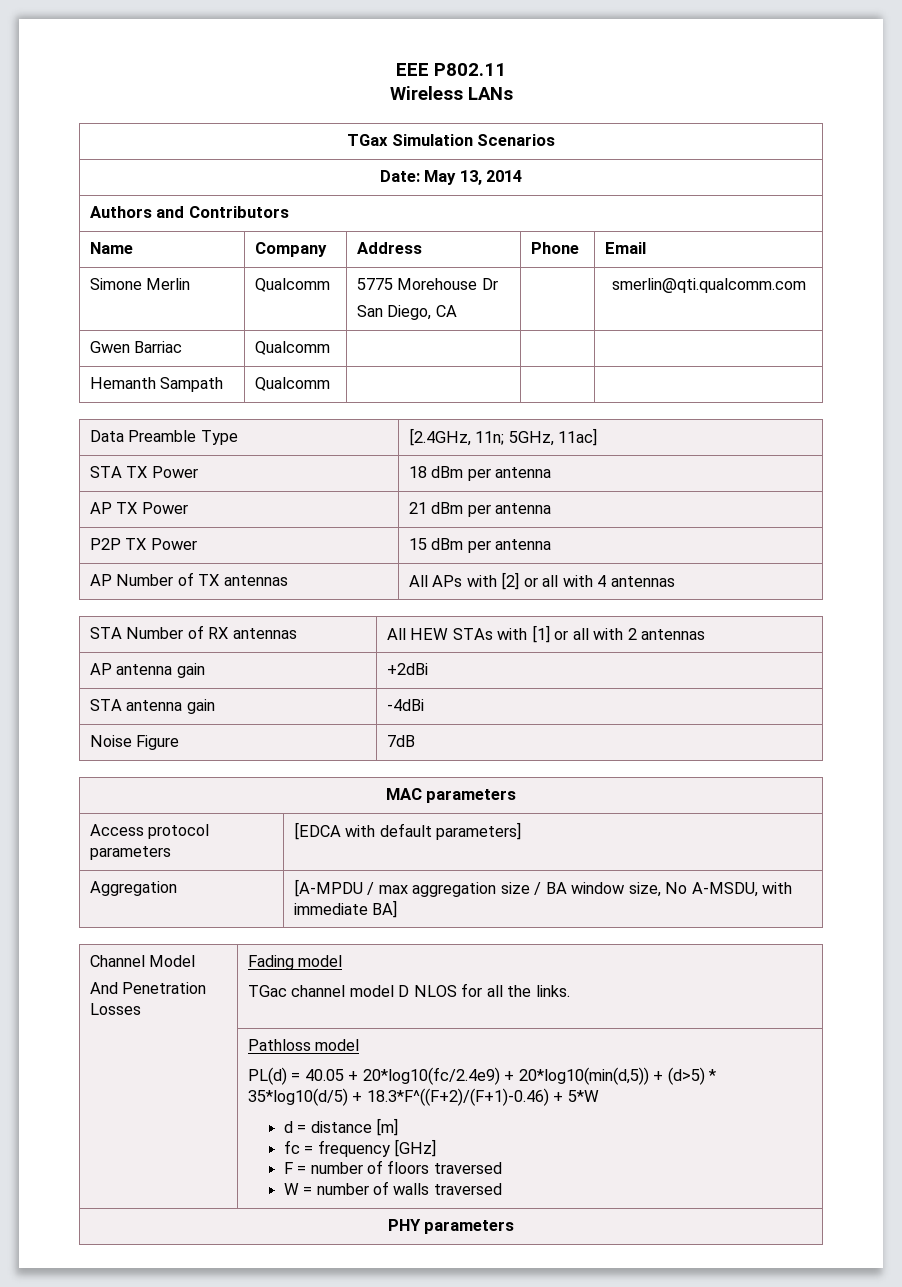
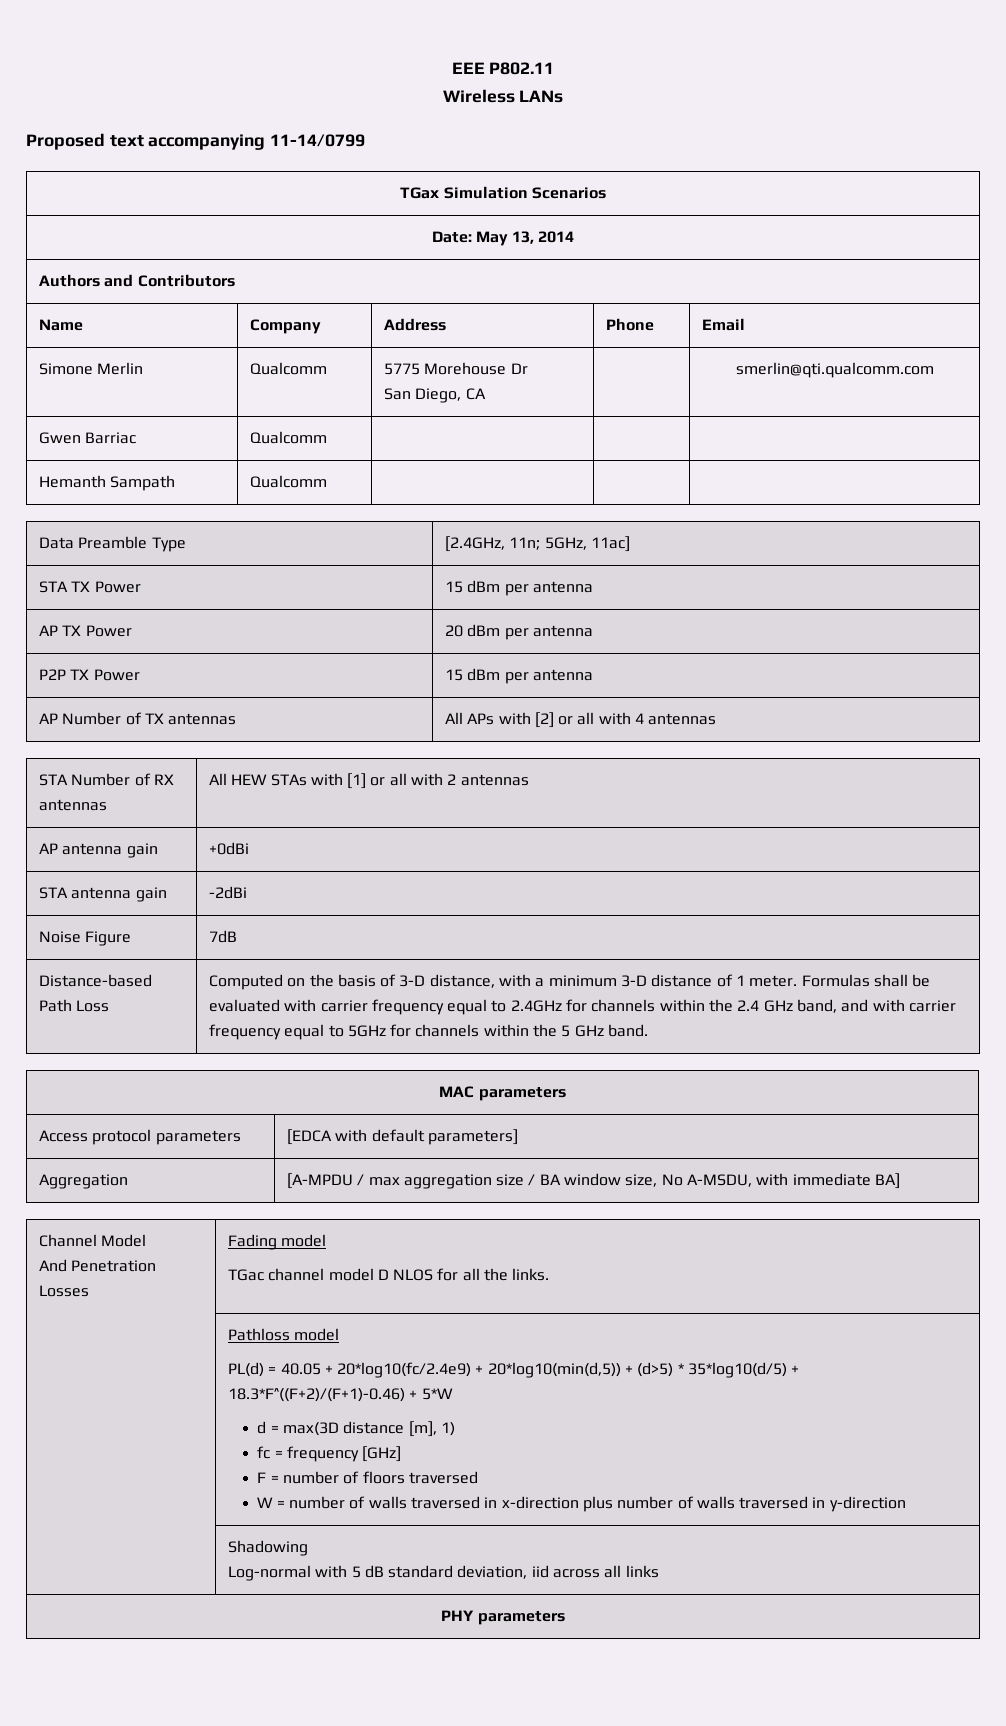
(513, 93) none -> [26,133,366,150] // Proposed text accompanying 11-14/0799
[408,466,427,478] 18 -> [444,581,463,593] 15
[408,502,427,514] 21 -> [444,625,463,637] 20
[386,663,428,675] +2dBi -> [208,842,249,855] +0dBi
[386,699,424,711] -4dBi -> [208,886,247,899] -2dBi
(415, 741) none -> [38,974,152,987] [38,999,110,1012] [208,974,931,990] [208,999,957,1015] [208,1024,649,1040] // Distance-based Path Loss | Computed on the basis of 3-D distance, with a minimum 3-D distance of 1 meter. Formulas shall be evaluated with carrier frequency equal to 2.4GHz for channels within the 2.4 GHz band, and with carrier frequency equal to 5GHz for channels within the 5 GHz band.
[310,1118,399,1136] distance [m] -> [282,1421,455,1437] max(3D distance [m], 1)
(502, 1189) none -> [484,1496,906,1512] [227,1540,308,1556] [227,1565,659,1581] in x-direction plus number of walls traversed in y-direction // | Shadowing // Log-normal with 5 dB standard deviation, iid across all links

